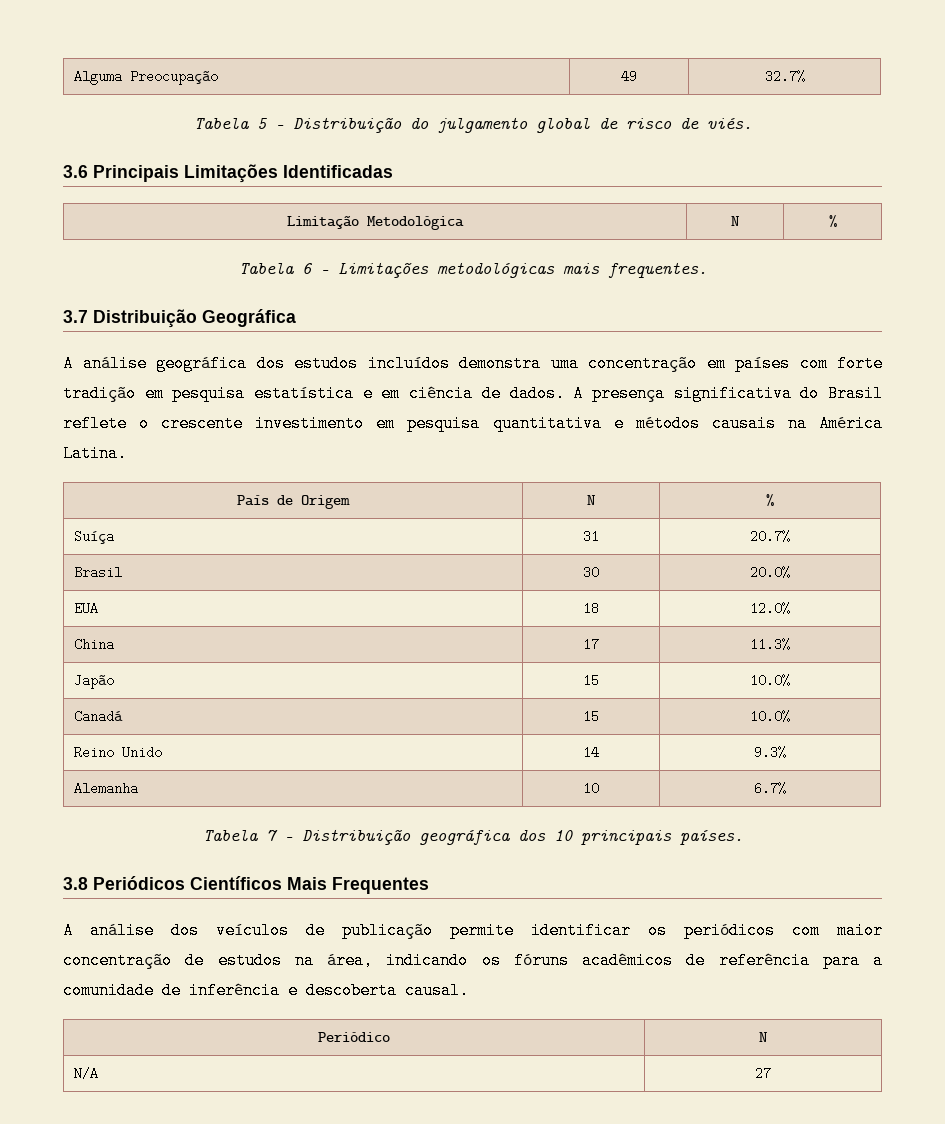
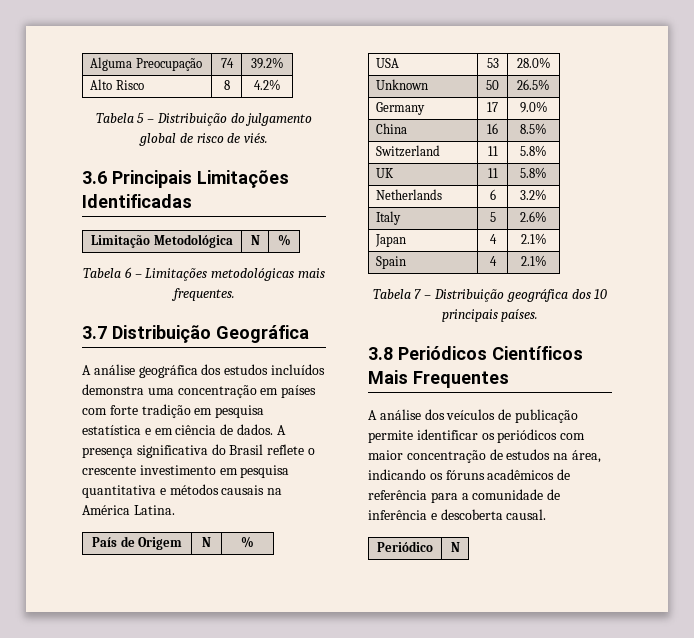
[621,70,637,83] [764,70,805,83] 49 | 32.7% -> [220,58,234,68] [250,57,284,69] [90,79,144,90] [223,80,230,90] [253,79,281,90] 74 | 39.2% // Alto Risco | 8 | 4.2%
[73,530,114,544] [583,530,599,543] [750,530,790,543] [73,566,122,579] [583,566,599,579] [750,566,790,579] [73,602,98,615] [583,602,599,615] [750,602,790,615] [73,638,114,651] [583,638,599,651] [750,638,790,651] [73,674,114,689] [583,674,599,687] [750,674,790,687] [73,710,123,723] [583,710,599,723] [750,710,790,723] [73,746,162,759] [583,746,599,759] [754,746,786,759] [73,782,138,795] [583,782,599,795] [754,782,786,795] Suíça | 31 | 20.7% // Brasil | 30 | 20.0% // EUA | 18 | 12.0% // China | 17 | 11.3% // Japão | 15 | 10.0% // Canadá | 15 | 10.0% // Reino Unido | 14 | 9.3% // Alemanha | 10 | 6.7% -> [376,58,400,68] [486,58,499,68] [516,57,551,68] [376,79,429,90] [486,80,499,90] [517,79,550,90] [376,102,426,115] [487,102,498,112] [519,101,548,113] [376,123,408,134] [487,123,498,134] [520,123,547,134] [376,145,441,157] [487,146,498,156] [520,145,547,156] [376,168,395,178] [487,168,498,178] [520,167,547,178] [376,189,443,200] [489,189,496,200] [520,189,547,200] [376,211,402,225] [489,212,496,222] [520,211,547,222] [375,234,407,247] [489,234,497,244] [520,233,547,244] [376,256,407,269] [489,256,497,266] [520,255,547,266] USA | 53 | 28.0% // Unknown | 50 | 26.5% // Germany | 17 | 9.0% // China | 16 | 8.5% // Switzerland | 11 | 5.8% // UK | 11 | 5.8% // Netherlands | 6 | 3.2% // Italy | 5 | 2.6% // Japan | 4 | 2.1% // Spain | 4 | 2.1%
[73,1067,98,1080] [755,1067,771,1080] // N/A | 27 -> (460, 547) none

